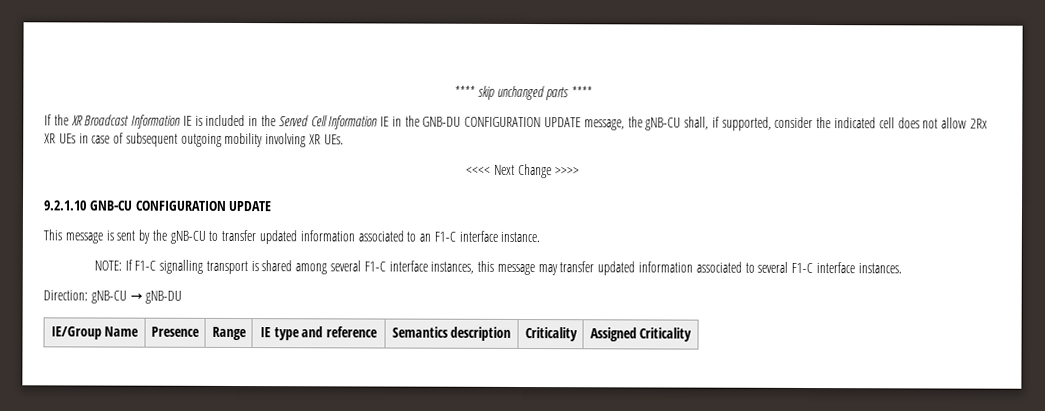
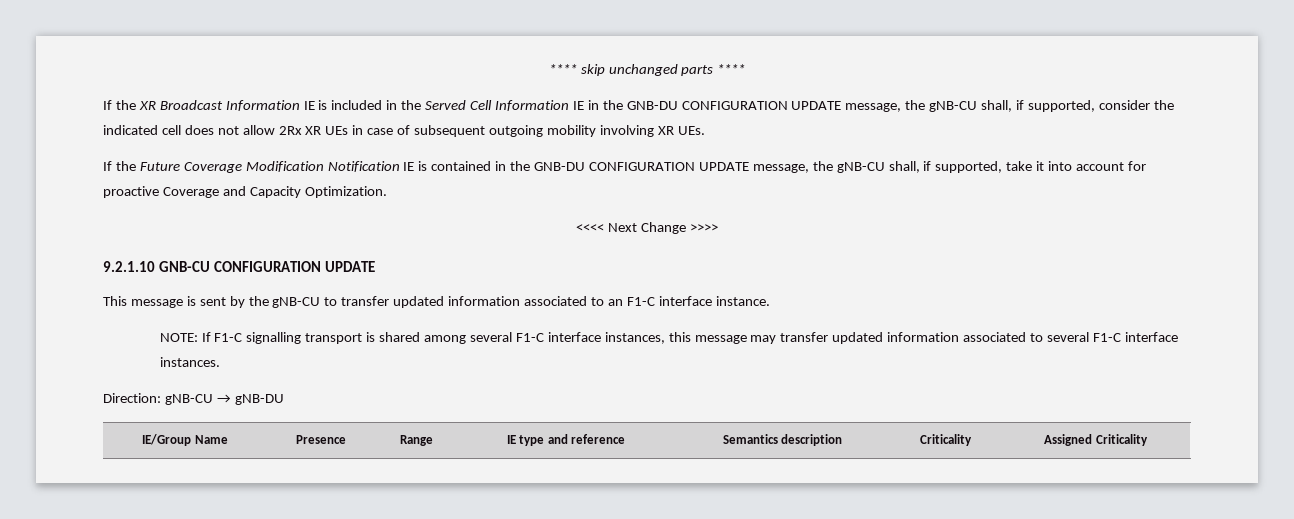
(344, 139) none -> [103,161,1146,173] [103,186,387,198] // If the Future Coverage Modification Notification IE is contained in the GNB-DU CONFIGURATION UPDATE message, the gNB-CU shall, if supported, take it into account for proactive Coverage and Capacity Optimization.

